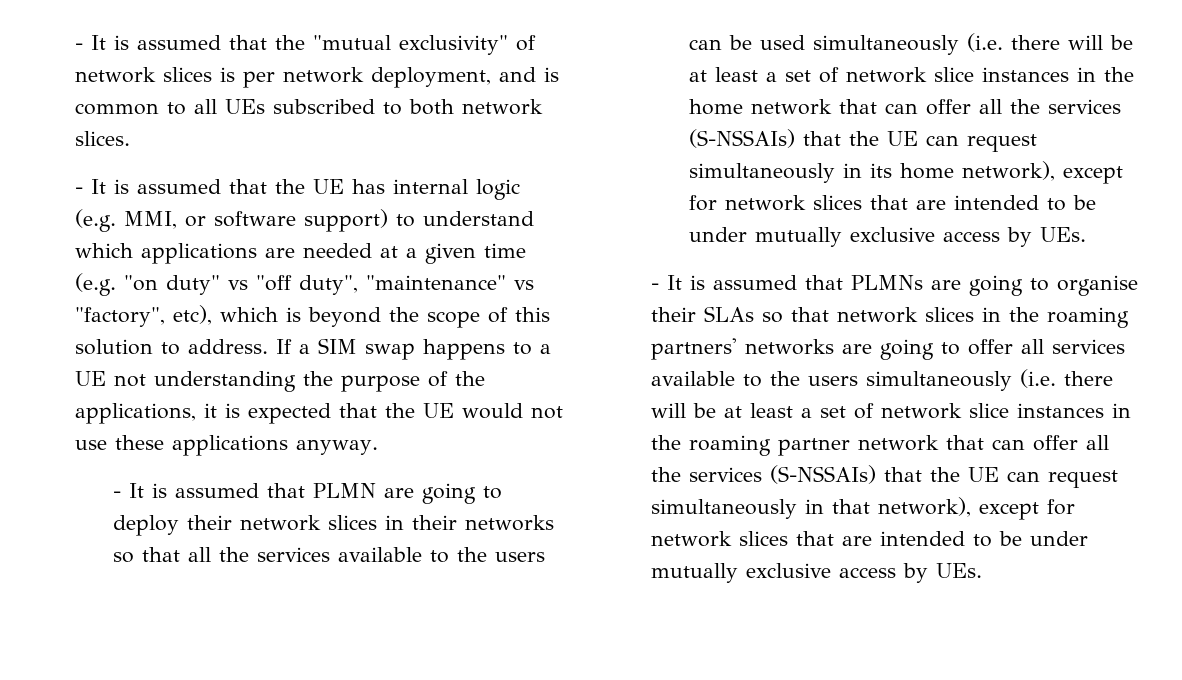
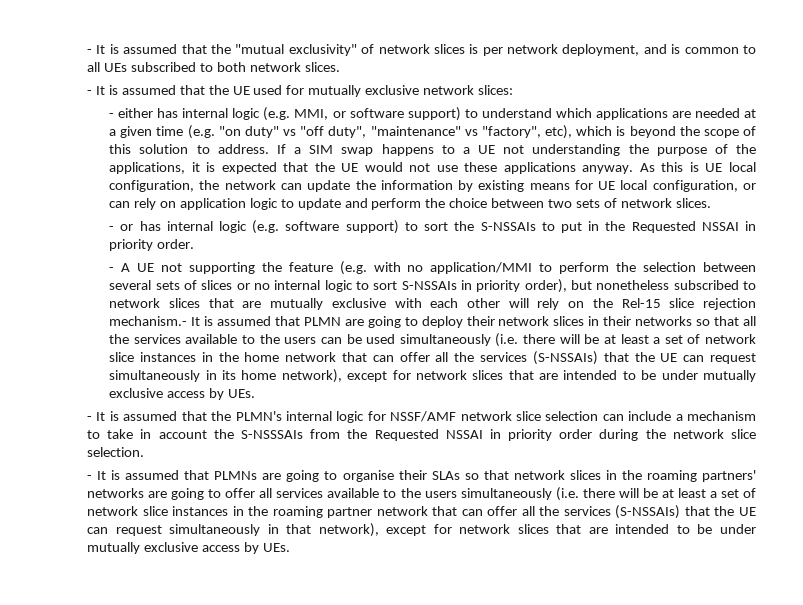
(345, 186) none -> [253,85,514,97] [109,108,154,118] used for mutually exclusive network slices: // - either
[112,491,121,498] // - -> [639,162,757,172] [109,180,757,192] [109,198,711,210] [109,220,756,234] [109,239,195,251] [109,261,756,275] [109,279,757,293] [109,298,756,310] [109,316,188,326] As this is UE local configuration, the network can update the information by existing means for UE local configuration, or can rely on application logic to update and perform the choice between two sets of network slices. // - or has internal logic (e.g. software support) to sort the S-NSSAIs to put in the Requested NSSAI in priority order. // - A UE not supporting the feature (e.g. with no application/MMI to perform the selection between several sets of slices or no internal logic to sort S-NSSAIs in priority order), but nonetheless subscribed to network slices that are mutually exclusive with each other will rely on the Rel-15 slice rejection mechanism.-
(1086, 234) none -> [87,411,756,423] [87,429,757,441] [87,447,145,457] // - It is assumed that the PLMN's internal logic for NSSF/AMF network slice selection can include a mechanism to take in account the S-NSSSAIs from the Requested NSSAI in priority order during the network slice selection.

